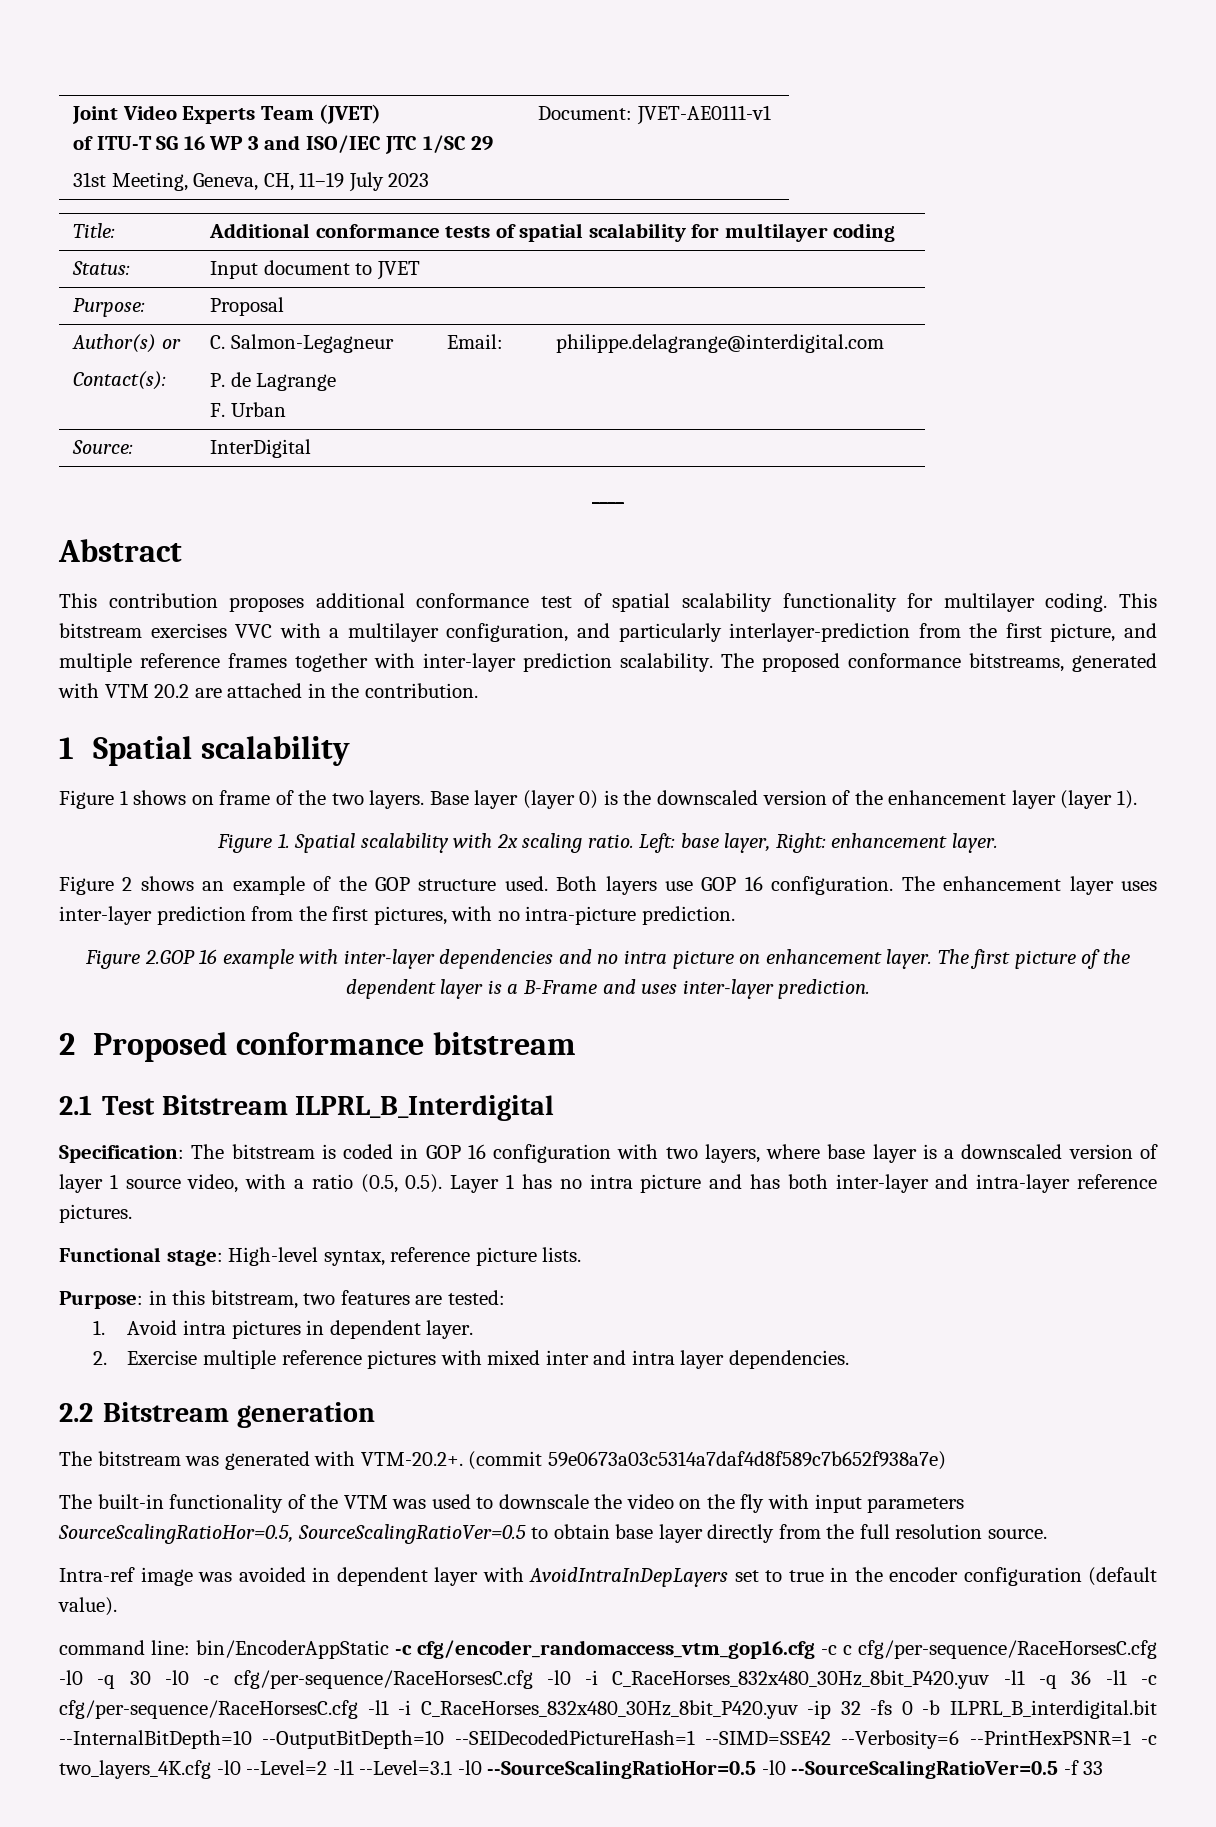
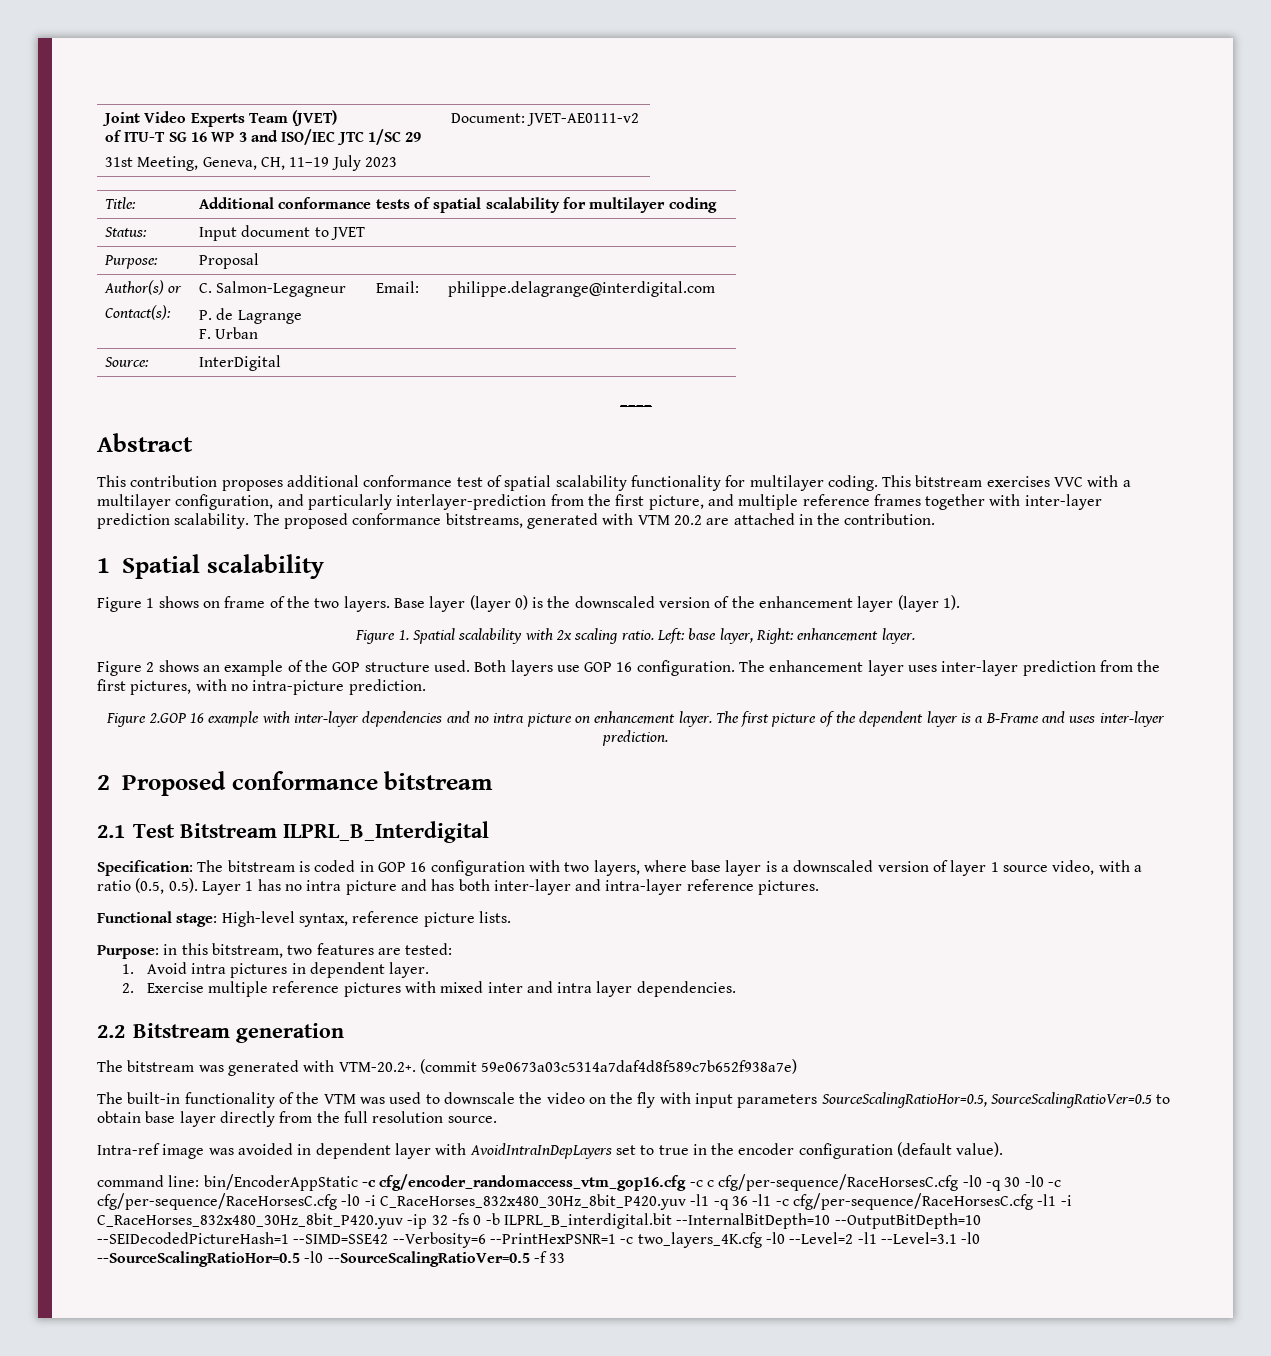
[636,105,771,125] JVET-AE0111-v1 -> [527,113,640,126] JVET-AE0111-v2

